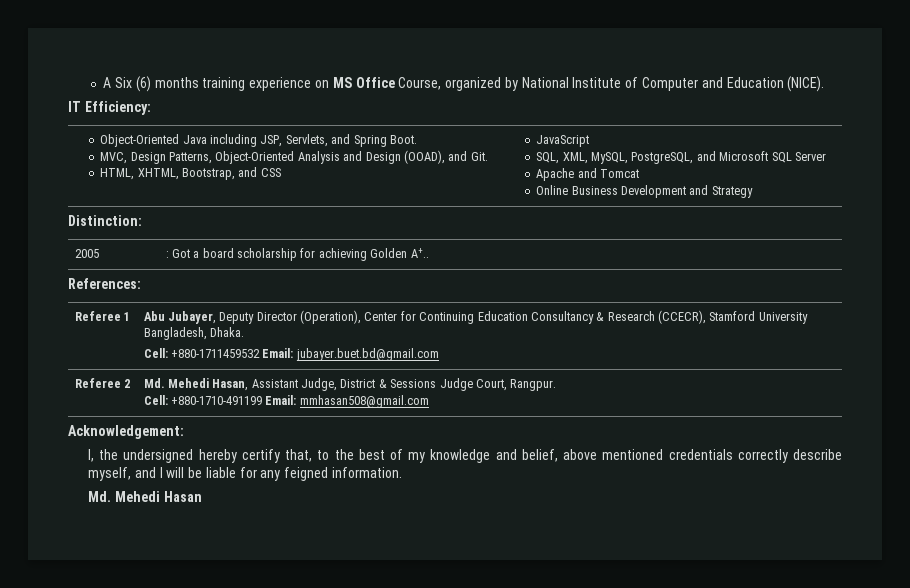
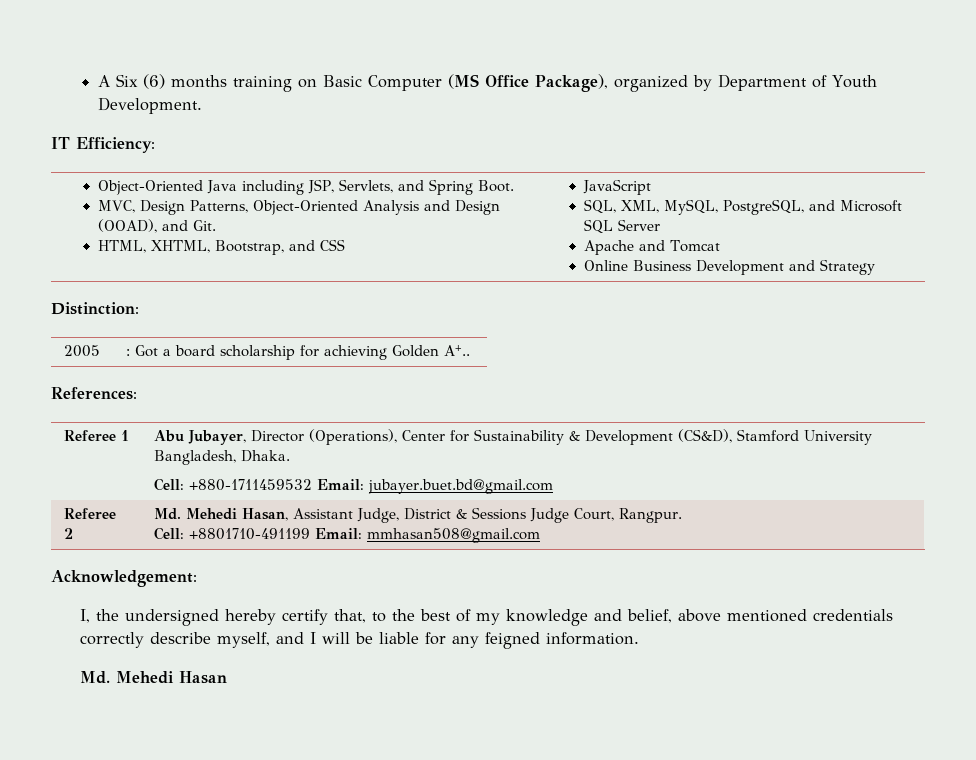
[249,76,825,92] experience on MS Office Course, organized by National Institute of Computer and Education (NICE). -> [297,74,877,92] [97,97,202,114] on Basic Computer (MS Office Package), organized by Department of Youth Development.
[219,310,707,324] Deputy Director (Operation), Center for Continuing Education Consultancy & Research (CCECR), -> [250,429,732,445] Director (Operations), Center for Sustainability & Development (CS&D),
[170,396,262,405] +880-1710-491199 -> [188,528,310,540] +8801710-491199

